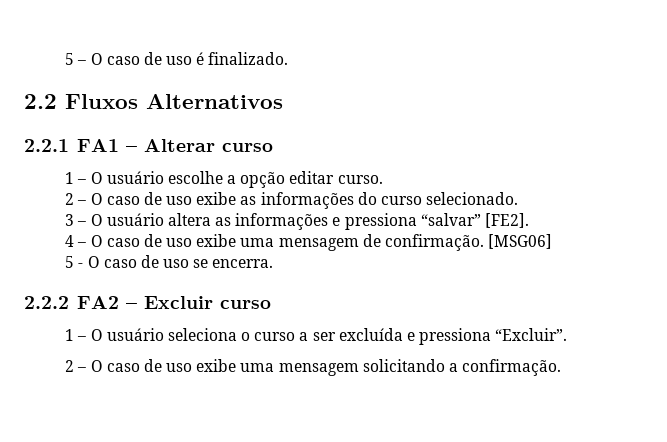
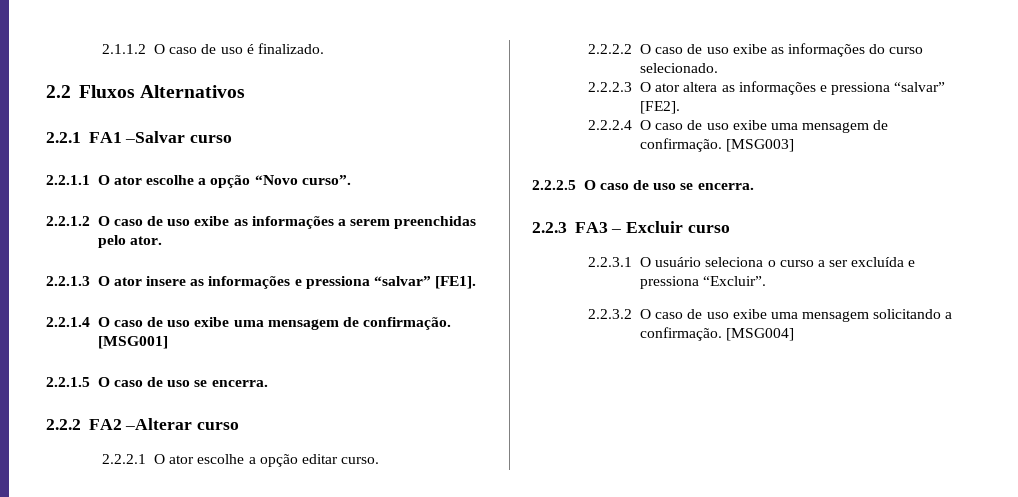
[65,53,87,65] 5 – -> [102,44,147,54] 2.1.1.2
[125,139,273,152] [65,171,164,184] – Alterar curso // 1 – O usuário -> [125,131,233,143] [46,175,351,188] [46,216,477,229] [97,235,162,248] [46,276,477,289] [46,317,452,330] [97,336,168,349] [46,377,268,387] [46,418,240,430] [102,454,195,464] –Salvar curso // 2.2.1.1 O ator escolhe a opção “Novo curso”. // 2.2.1.2 O caso de uso exibe as informações a serem preenchidas pelo ator. // 2.2.1.3 O ator insere as informações e pressiona “salvar” [FE1]. // 2.2.1.4 O caso de uso exibe uma mensagem de confirmação. [MSG001] // 2.2.1.5 O caso de uso se encerra. // 2.2.2 FA2 –Alterar curso // 2.2.2.1 O ator
[65,193,87,205] 2 – -> [588,44,633,54] 2.2.2.2
[65,213,164,226] 3 – O usuário -> [588,82,681,92] 2.2.2.3 O ator
[65,234,553,251] [65,255,274,268] [24,296,119,309] 4 – O caso de uso exibe uma mensagem de confirmação. [MSG06] // 5 - O caso de uso se encerra. // 2.2.2 FA2 -> [588,120,889,133] [640,138,795,152] [532,180,754,190] [532,222,608,233] 2.2.2.4 O caso de uso exibe uma mensagem de confirmação. [MSG003] // 2.2.2.5 O caso de uso se encerra. // 2.2.3 FA3
[65,329,87,341] 1 – -> [588,257,633,267] 2.2.3.1
[65,360,87,372] 2 – -> [588,309,633,319] 2.2.3.2
(562, 367) none -> [726,328,795,341] [MSG004]

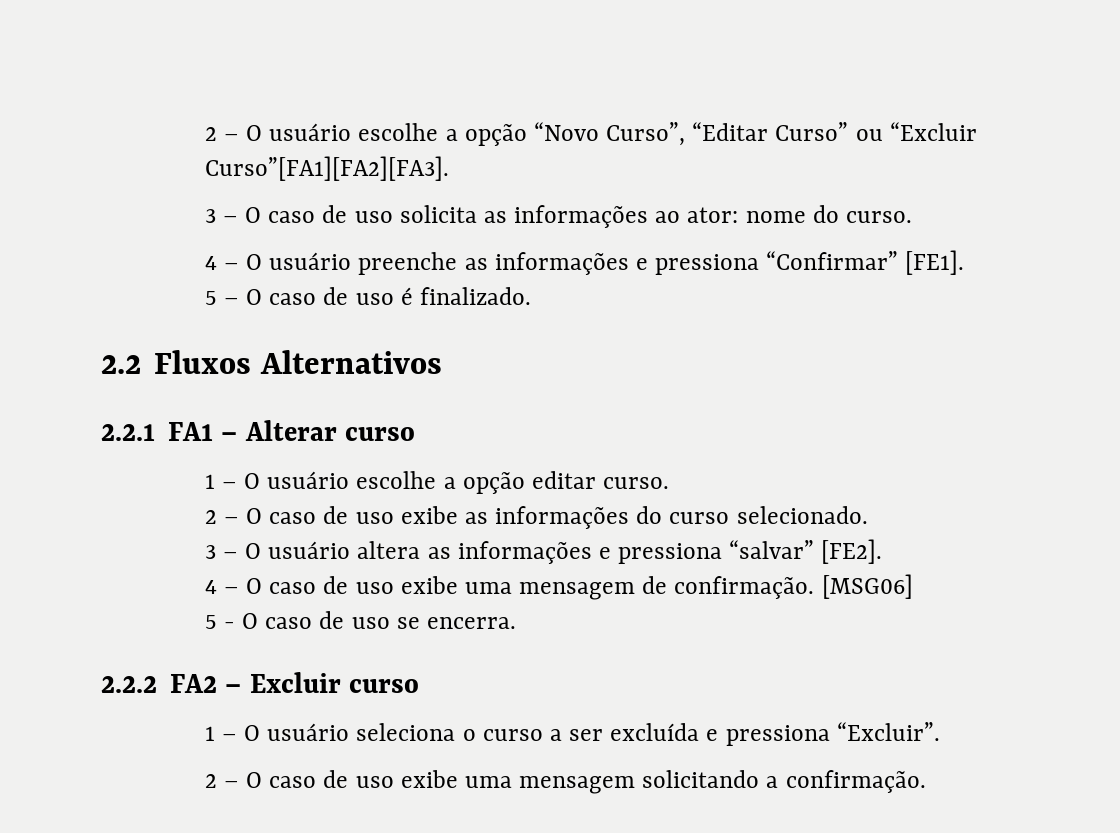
[102,44,147,54] 2.1.1.2 -> [204,122,977,146] [204,156,449,181] [204,205,912,228] [204,250,965,275] [204,291,239,305] 2 – O usuário escolhe a opção “Novo Curso”, “Editar Curso” ou “Excluir Curso”[FA1][FA2][FA3]. // 3 – O caso de uso solicita as informações ao ator: nome do curso. // 4 – O usuário preenche as informações e pressiona “Confirmar” [FE1]. // 5 –
[125,131,233,143] [46,175,351,188] [46,216,477,229] [97,235,162,248] [46,276,477,289] [46,317,452,330] [97,336,168,349] [46,377,268,387] [46,418,240,430] [102,454,195,464] –Salvar curso // 2.2.1.1 O ator escolhe a opção “Novo curso”. // 2.2.1.2 O caso de uso exibe as informações a serem preenchidas pelo ator. // 2.2.1.3 O ator insere as informações e pressiona “salvar” [FE1]. // 2.2.1.4 O caso de uso exibe uma mensagem de confirmação. [MSG001] // 2.2.1.5 O caso de uso se encerra. // 2.2.2 FA2 –Alterar curso // 2.2.2.1 O ator -> [221,420,415,441] [204,471,350,489] – Alterar curso // 1 – O usuário
[588,44,633,54] 2.2.2.2 -> [204,510,239,524] 2 –
[588,82,681,92] 2.2.2.3 O ator -> [204,541,351,559] 3 – O usuário
[588,120,889,133] [640,138,795,152] [532,180,754,190] [532,222,608,233] 2.2.2.4 O caso de uso exibe uma mensagem de confirmação. [MSG003] // 2.2.2.5 O caso de uso se encerra. // 2.2.3 FA3 -> [204,574,913,600] [204,611,516,629] [101,674,218,693] 4 – O caso de uso exibe uma mensagem de confirmação. [MSG06] // 5 - O caso de uso se encerra. // 2.2.2 FA2
[588,257,633,267] 2.2.3.1 -> [204,726,237,741] 1 –
[588,309,633,319] 2.2.3.2 -> [204,774,239,788] 2 –
[726,328,795,341] [MSG004] -> (926, 781) none

